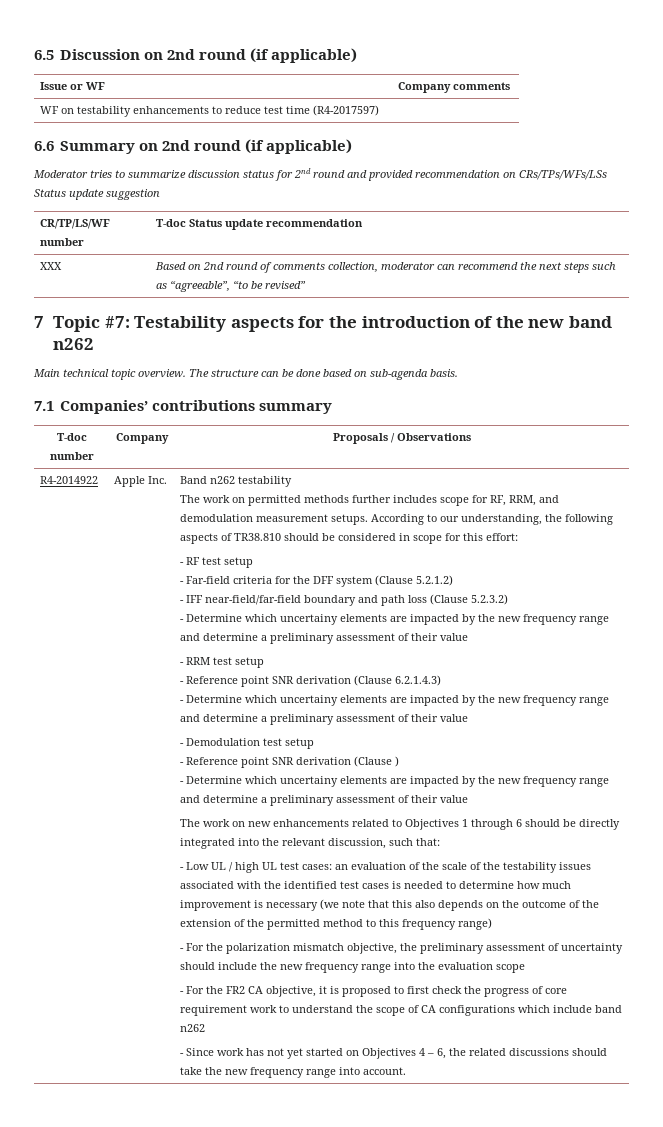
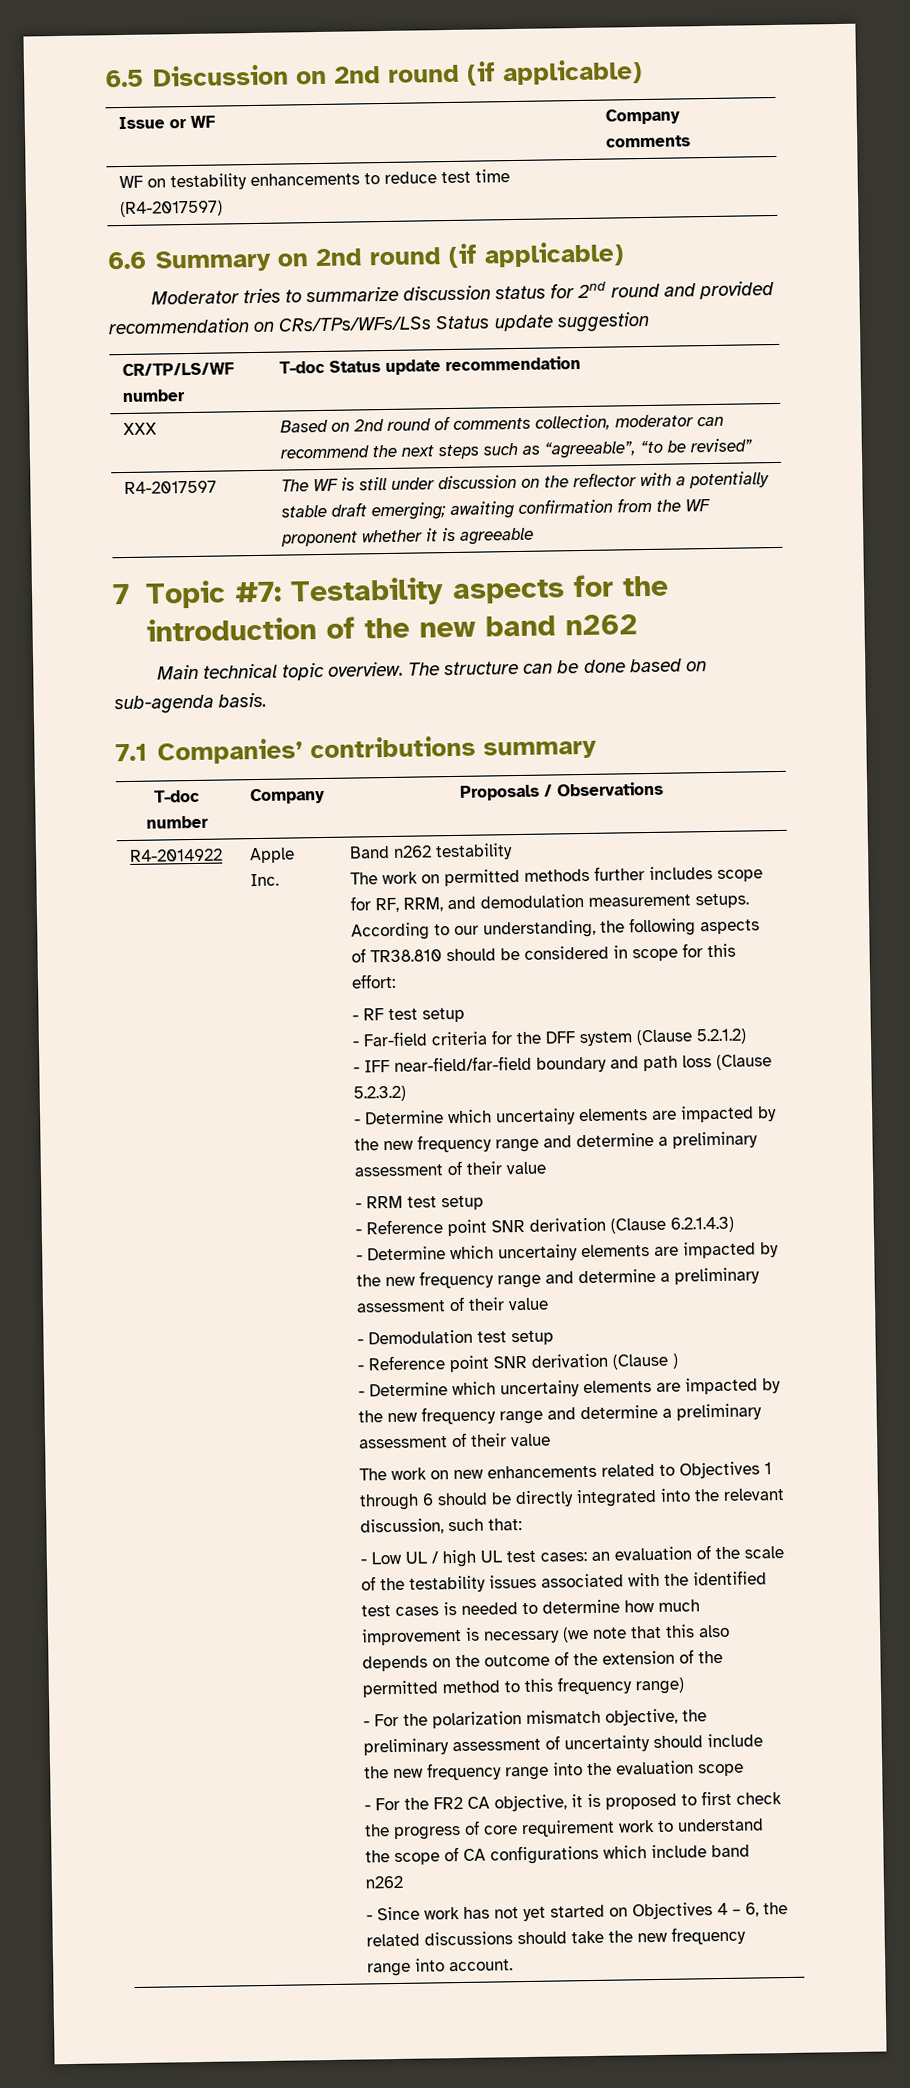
(307, 285) none -> [123,480,217,495] [280,471,770,492] [280,497,711,521] [280,527,534,547] // R4-2017597 | The WF is still under discussion on the reflector with a potentially stable draft emerging; awaiting confirmation from the WF proponent whether it is agreeable

